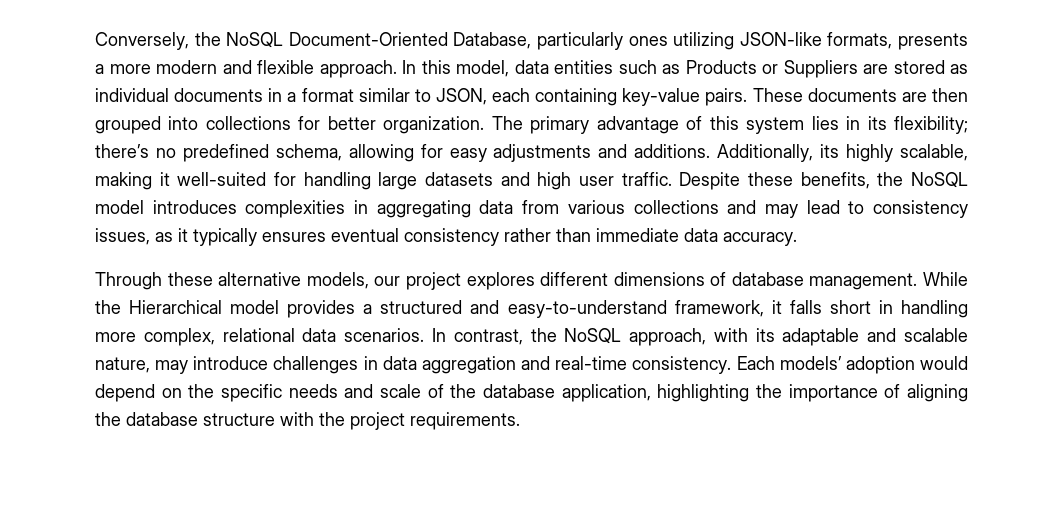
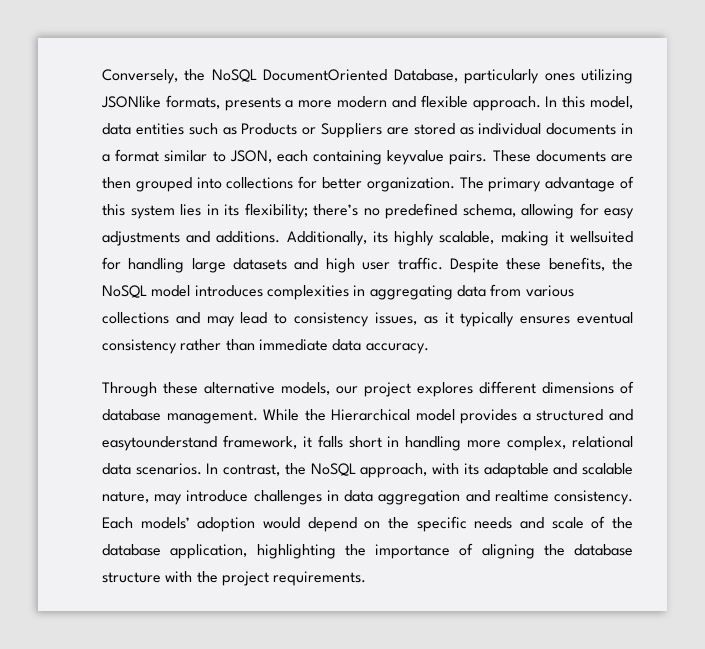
[288,32,448,46] Document-Oriented -> [263,69,388,81] DocumentOriented
[739,32,822,46] JSON-like -> [101,96,161,108] JSONlike
[622,88,701,106] key-value -> [387,150,445,165] keyvalue
[177,172,267,186] well-suited -> [570,231,633,243] wellsuited
[507,300,667,318] easy-to-understand -> [102,436,217,451] easytounderstand
[555,356,628,370] real-time -> [494,490,549,502] realtime

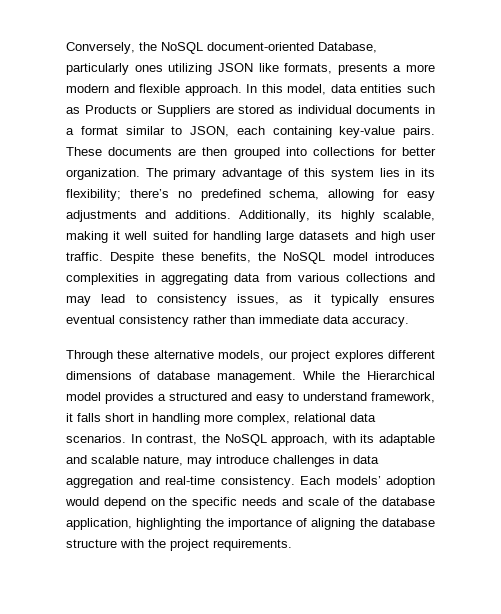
[263,69,388,81] DocumentOriented -> [207,42,314,51] document-oriented
[101,96,161,108] JSONlike -> [217,63,279,72] JSON like
[387,150,445,165] keyvalue -> [339,126,396,138] key-value
[570,231,633,243] wellsuited -> [124,231,188,240] well suited
[102,436,217,451] easytounderstand -> [256,392,367,404] easy to understand
[494,490,549,502] realtime -> [165,476,215,485] real-time

